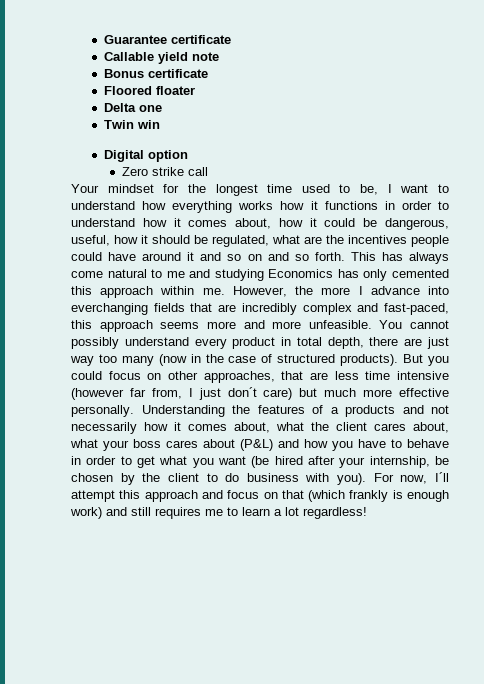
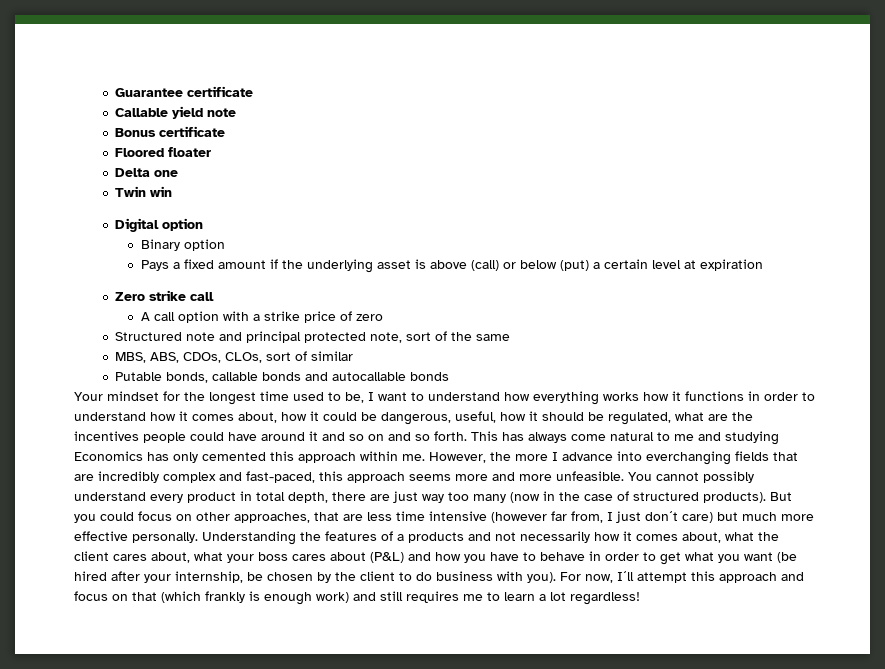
[122,167,209,176] Zero strike call -> [140,239,225,251] [140,259,763,273] [115,290,215,301] [140,311,383,323] [115,331,511,343] [115,351,354,363] [115,372,450,383] Binary option // Pays a fixed amount if the underlying asset is above (call) or below (put) a certain level at expiration // Zero strike call // A call option with a strike price of zero // Structured note and principal protected note, sort of the same // MBS, ABS, CDOs, CLOs, sort of similar // Putable bonds, callable bonds and autocallable bonds

